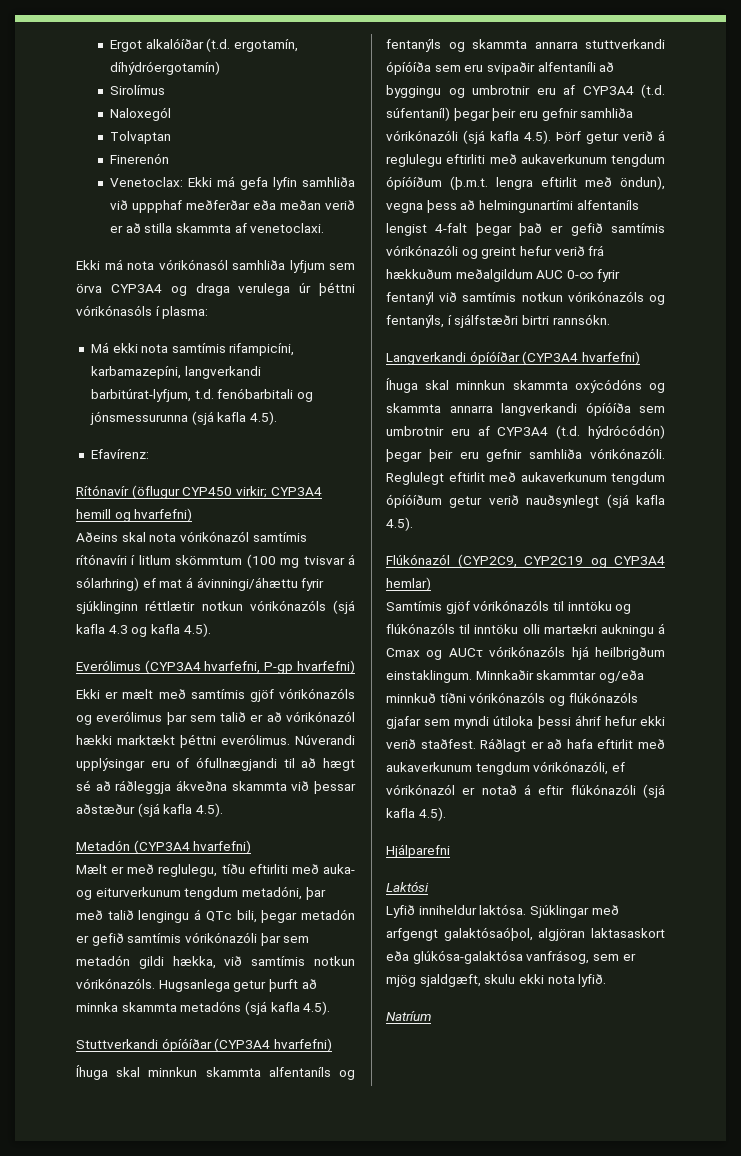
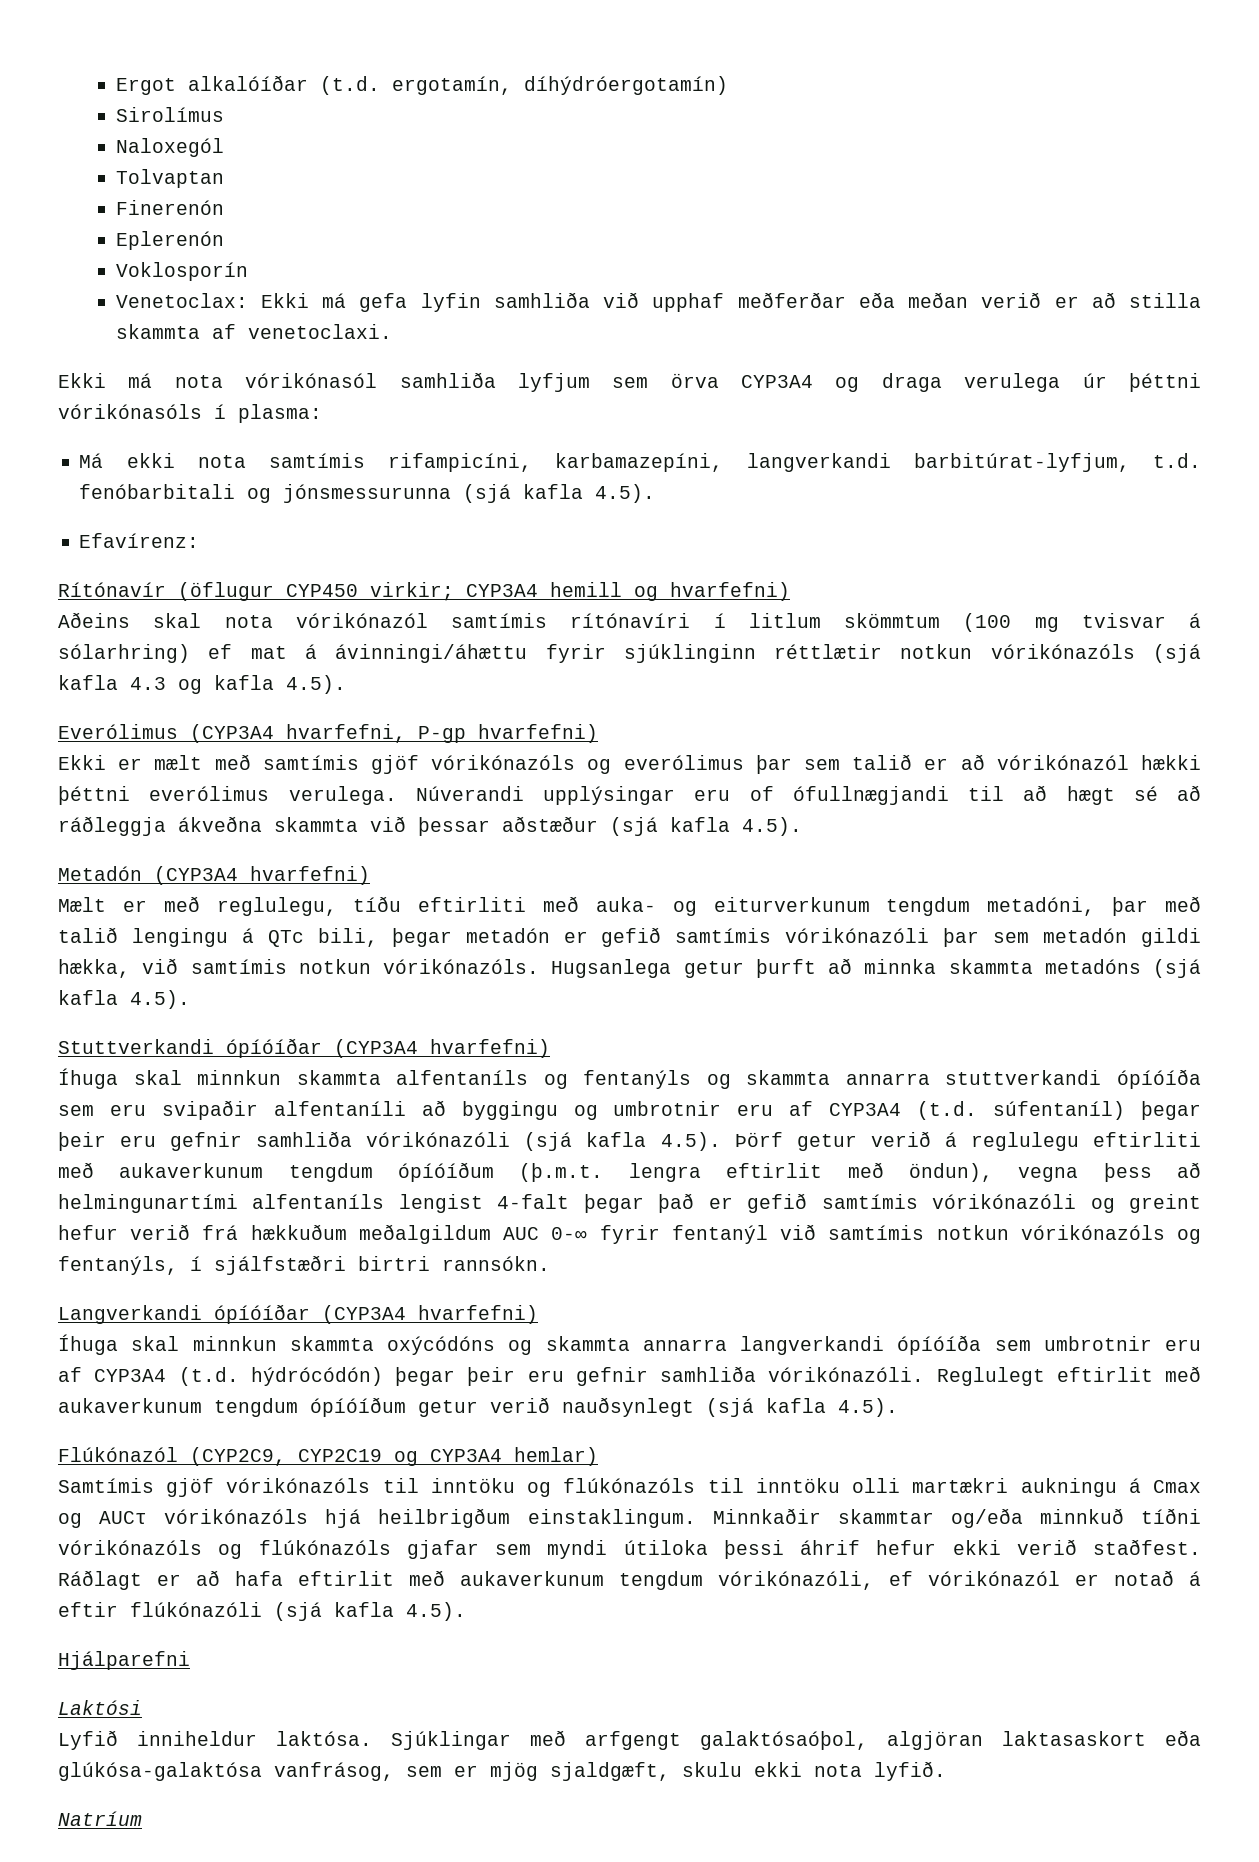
(169, 158) none -> [115,231,224,250] [115,262,248,281] // Eplerenón // Voklosporín
[131,200,182,213] uppphaf -> [652,293,725,312] upphaf
[117,734,290,748] marktækt þéttni everólimus. -> [58,786,397,805] þéttni everólimus verulega.

